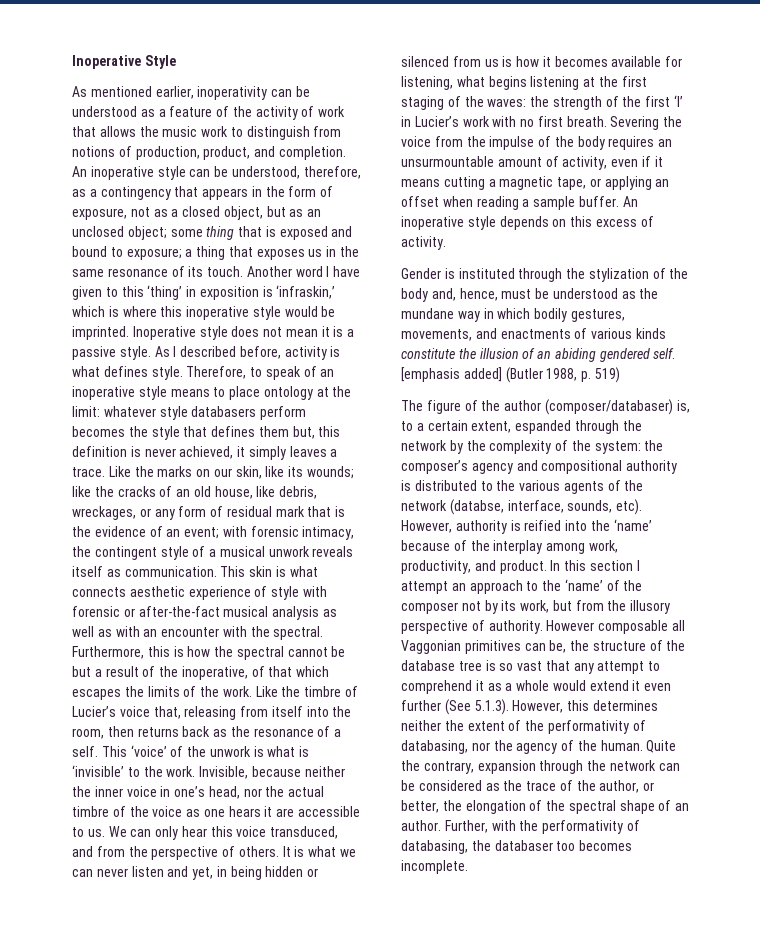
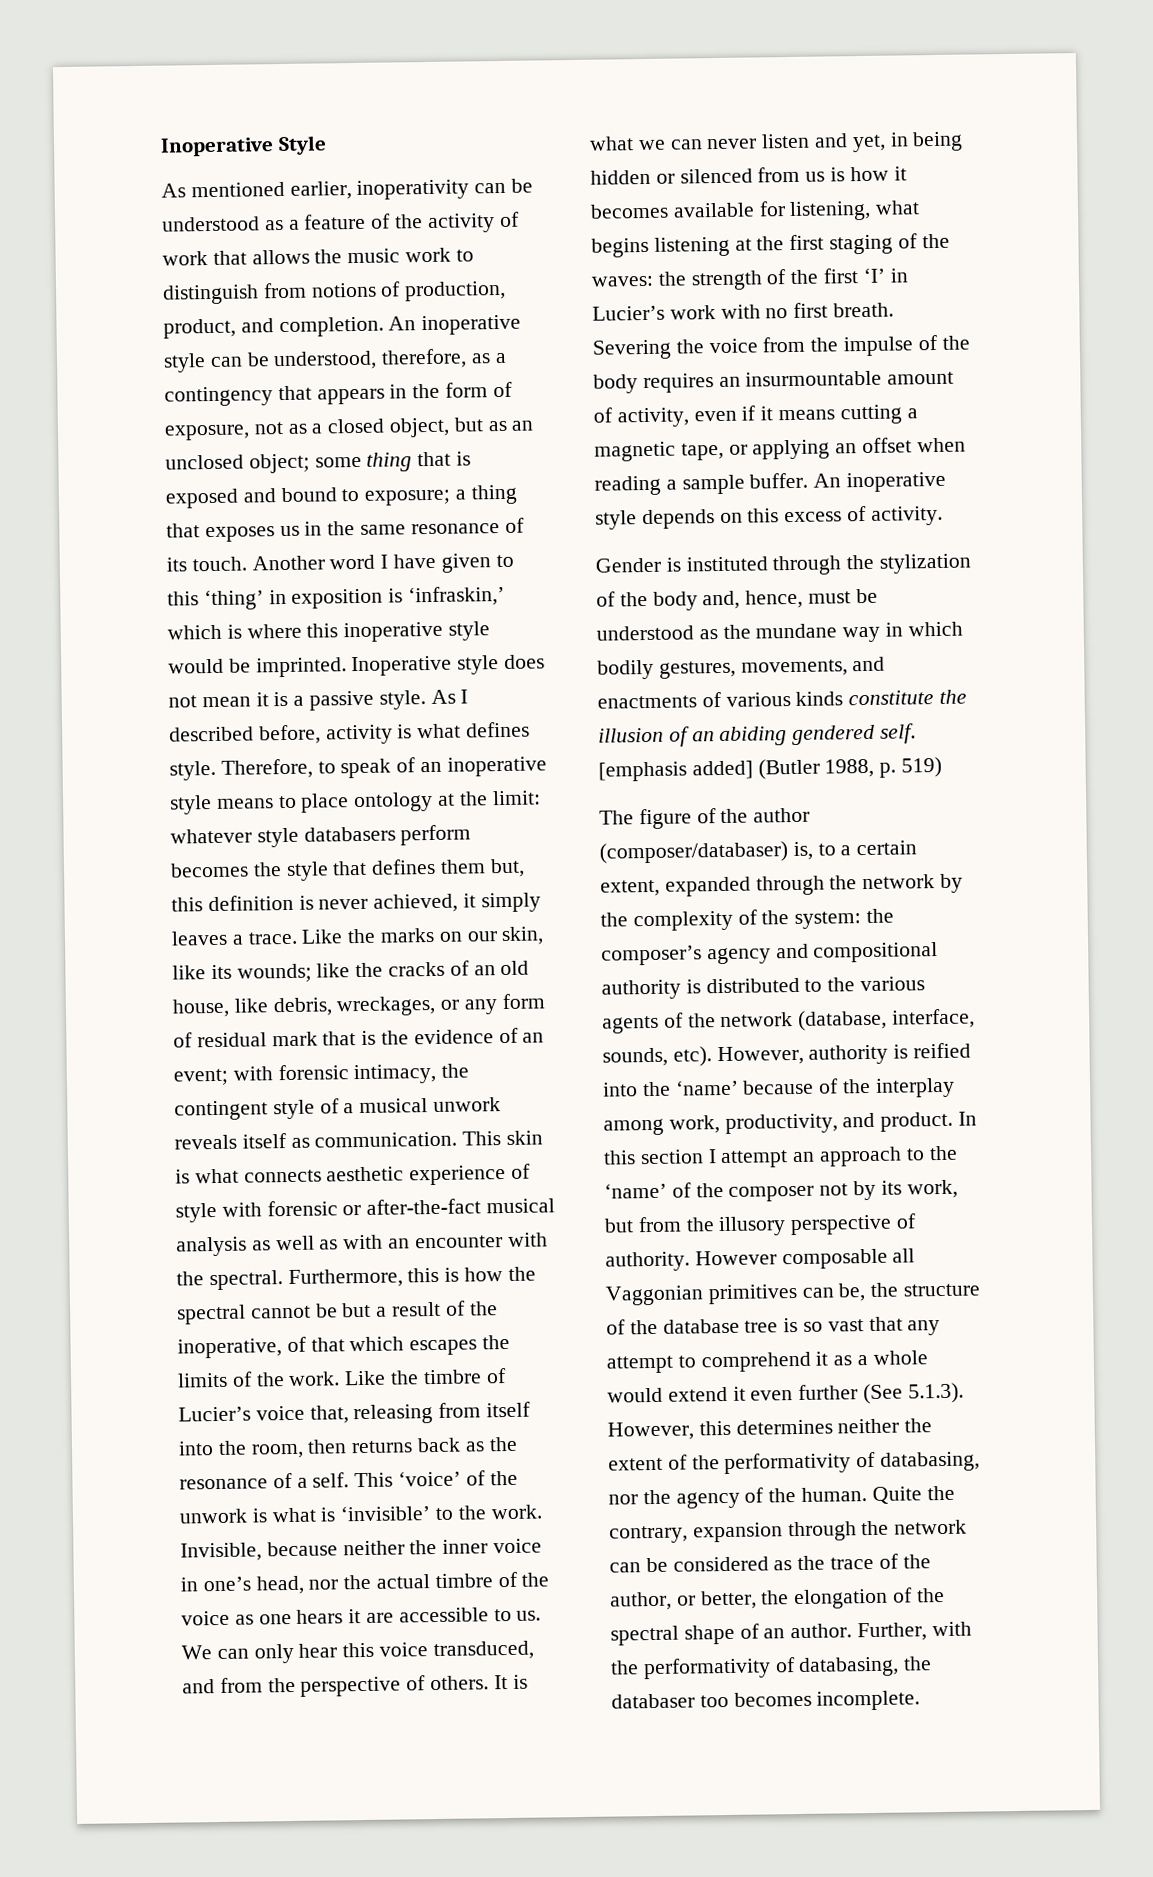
[401,156,494,167] unsurmountable -> [745,370,883,387] insurmountable
[515,420,572,434] espanded -> [664,876,751,897] expanded
[449,499,504,515] (databse, -> [798,1009,888,1031] (database,

